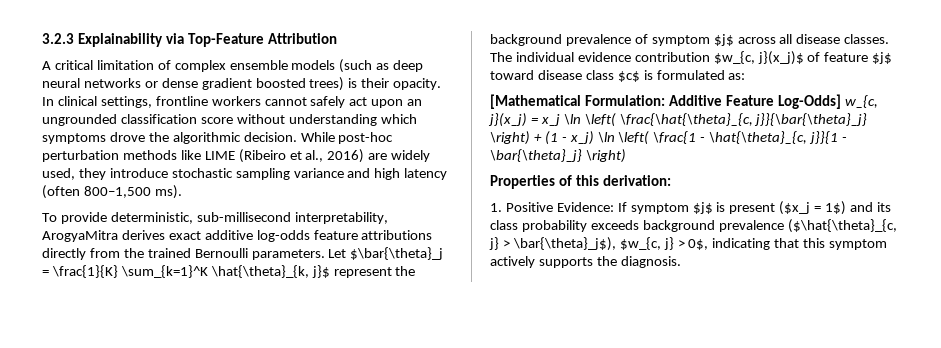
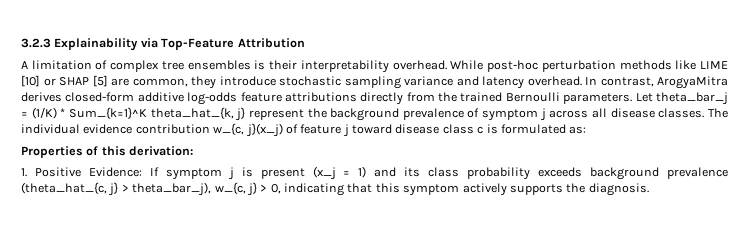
[54,60,93,70] critical -> (28, 65) none
[229,59,424,73] [42,77,442,91] [42,96,423,108] [42,114,417,126] [42,132,297,144] ensemble models (such as deep neural networks or dense gradient boosted trees) is their opacity. In clinical settings, frontline workers cannot safely act upon an ungrounded classification score without understanding which symptoms drove the algorithmic decision. -> [161,60,447,73] tree ensembles is their interpretability overhead.
[238,149,431,163] [42,168,75,180] (Ribeiro et al., 2016) are widely used, -> [21,75,188,87] [10] or SHAP [5] are common,
[374,168,448,180] [42,185,182,199] [42,212,388,224] high latency (often 800–1,500 ms). // To provide deterministic, sub-millisecond interpretability, -> [482,76,654,89] latency overhead. In contrast,
[168,231,201,240] exact -> [65,92,135,102] closed-form
[350,247,444,260] [42,265,330,278] $\bar{\theta}_j = \frac{1}{K} \sum_{k=1}^K \hat{\theta}_{k, j}$ -> [655,92,728,105] [21,107,246,121] theta_bar_j = (1/K) * Sum_{k=1}^K theta_hat_{k, j}
[713,34,734,46] $j$ -> [539,108,546,121] j
[713,51,804,65] $w_{c, j}(x_j)$ -> [213,123,283,137] w_{c, j}(x_j)
[872,52,893,64] $j$ -> [342,124,349,137] j
[617,71,640,82] $c$ -> [477,126,484,134] c
[490,94,878,109] [488,113,868,127] [490,131,848,145] [490,149,626,163] // [Mathematical Formulation: Additive Feature Log-Odds] w_{c, j}(x_j) = x_j \ln \left( \frac{\hat{\theta}_{c, j}}{\bar{\theta}_j} \right) + (1 - x_j) \ln \left( \frac{1 - \hat{\theta}_{c, j}}{1 - \bar{\theta}_j} \right) -> (587, 130) none
[692,202,713,214] $j$ -> [227,167,234,180] j
[779,201,847,215] ($x_j = 1$) -> [312,166,367,180] (x_j = 1)
[787,219,897,233] [489,237,709,251] ($\hat{\theta}_{c, j} > \bar{\theta}_j$), $w_{c, j} > 0$, -> [21,182,281,196] (theta_hat_{c, j} > theta_bar_j), w_{c, j} > 0,

